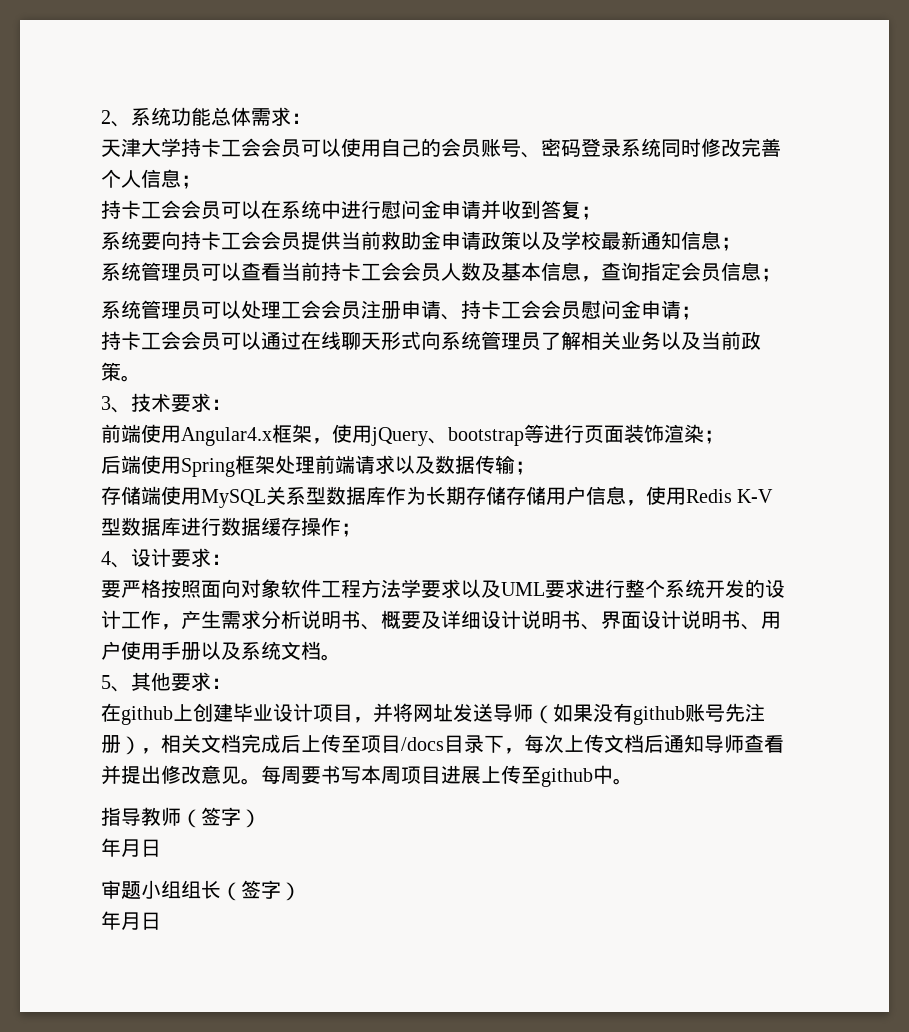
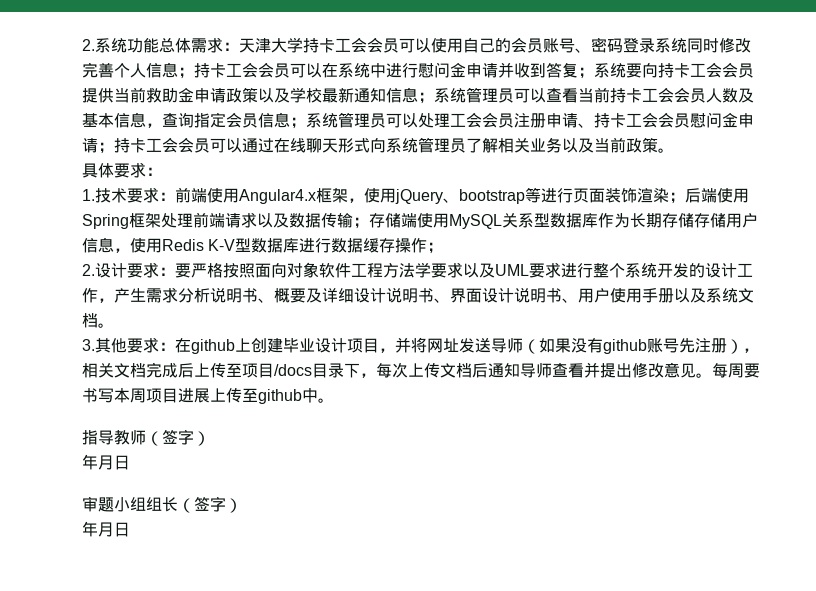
[101,110,131,127] 2、 -> [82,39,95,51] 2.
(311, 118) // -> (239, 46) none
(201, 182) // -> (194, 73) none
(601, 213) // -> (594, 73) none
(741, 244) // -> (434, 98) none
(781, 275) // -> (306, 123) none
(701, 313) // -> (114, 148) none
[101,396,131,413] 3、 -> [82,162,162,178] [82,189,95,201] 具体要求： // 1.
(231, 404) // -> (175, 196) none
(724, 437) // -> (685, 198) none
(535, 468) // -> (369, 223) none
[101,551,131,568] 4、 -> [82,264,95,276] 2.
(231, 559) // -> (175, 271) none
[101,675,131,692] 5、 -> [82,339,95,351] 3.
(231, 683) // -> (175, 346) none

